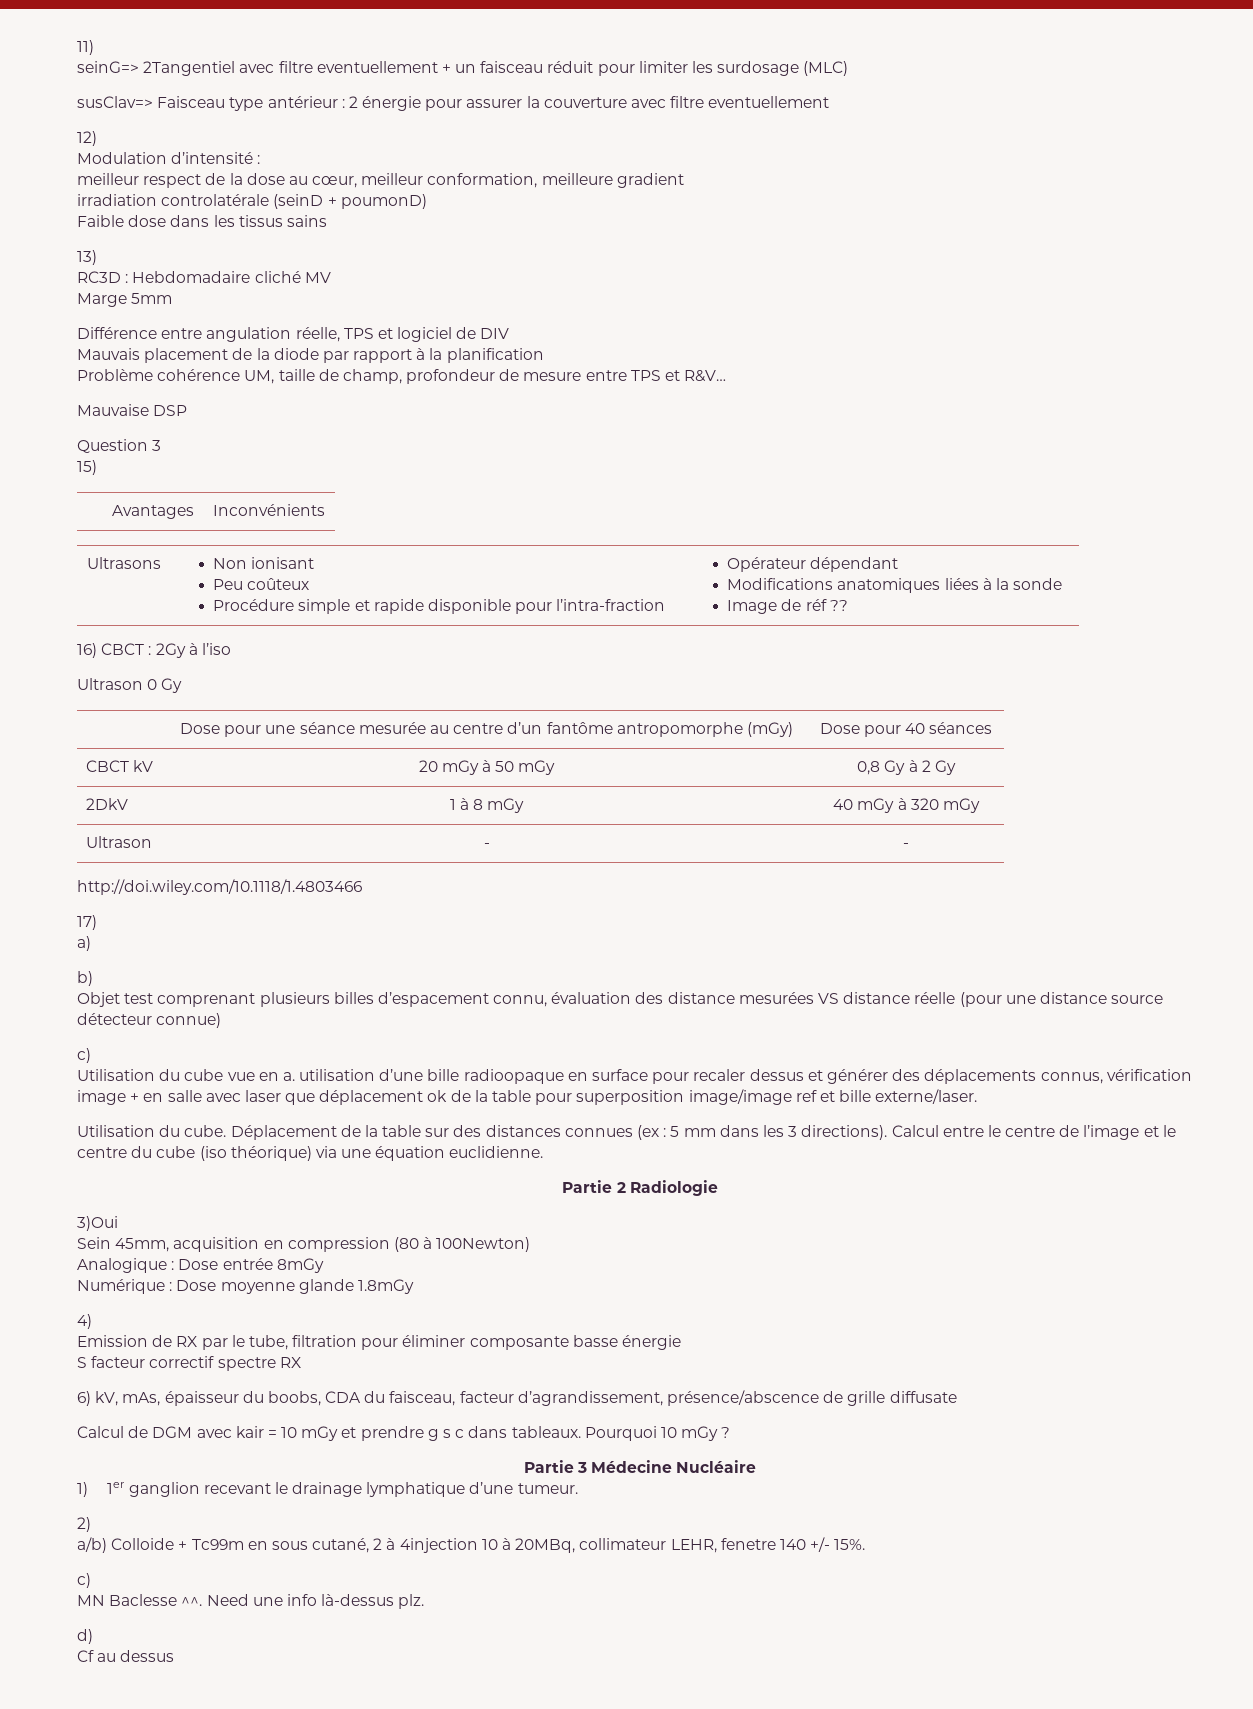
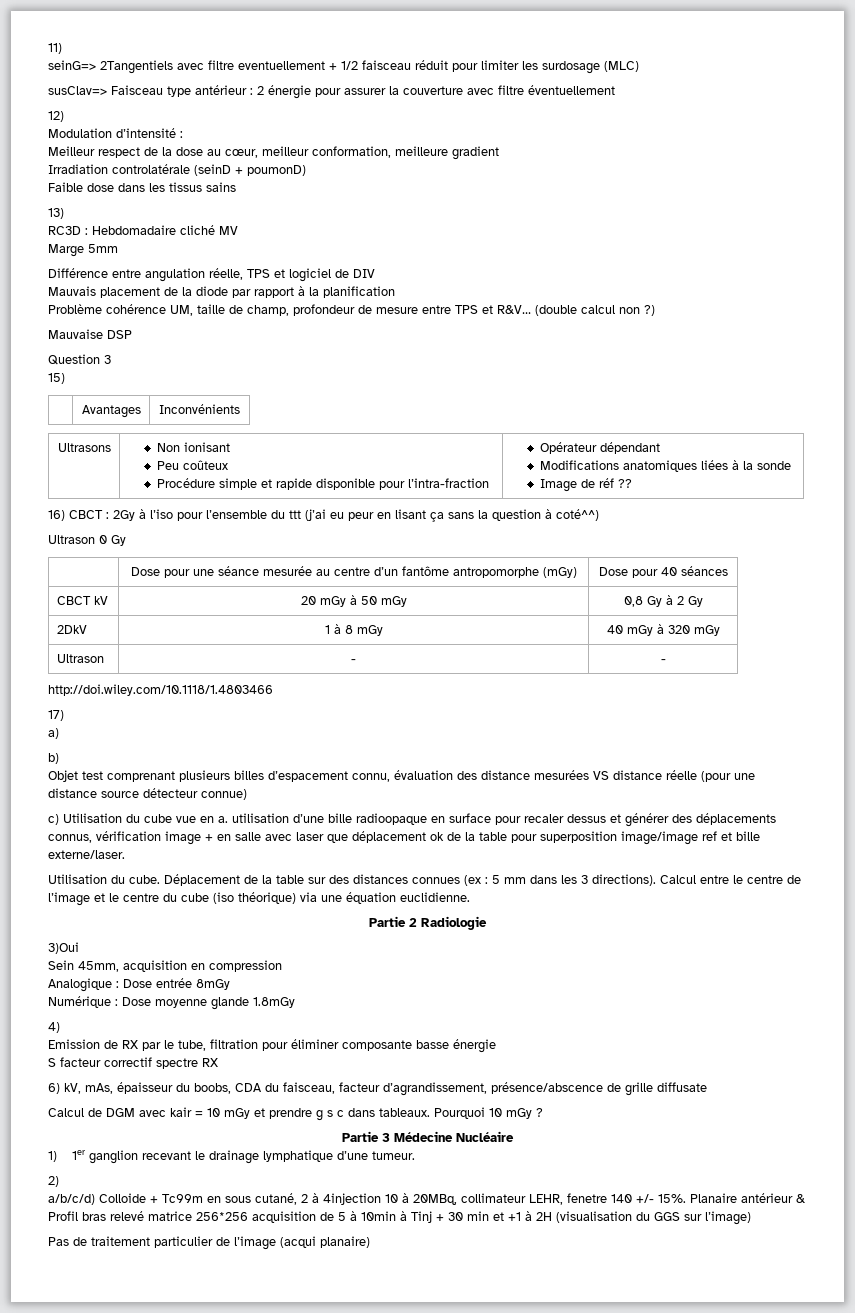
[143,61,236,76] 2Tangentiel -> [100,60,173,74] 2Tangentiels
[455,64,477,73] un -> [341,61,358,70] 1/2
[708,96,830,108] eventuellement -> [528,85,615,95] éventuellement
[77,173,139,185] meilleur -> [48,146,95,156] Meilleur
[77,194,157,206] irradiation -> [48,164,108,174] Irradiation
(727, 376) none -> [535,305,655,316] (double calcul non ?)
(231, 649) none -> [177,509,599,522] pour l’ensemble du ttt (j’ai eu peur en lisant ça sans la question à coté^^)
(91, 1055) // -> (59, 819) none
[393,1237,531,1252] (80 à 100Newton) -> (282, 966) none
[77,1537,107,1553] a/b) -> [48,1194,95,1205] a/b/c/d)
[77,1573,91,1588] [77,1594,425,1609] [77,1629,93,1644] [77,1650,175,1662] // c) // MN Baclesse ^^. Need une info là-dessus plz. // d) // Cf au dessus -> [690,1193,806,1203] [48,1211,751,1225] [48,1236,370,1250] Planaire antérieur & Profil bras relevé matrice 256*256 acquisition de 5 à 10min à Tinj + 30 min et +1 à 2H (visualisation du GGS sur l’image) // Pas de traitement particulier de l’image (acqui planaire)

